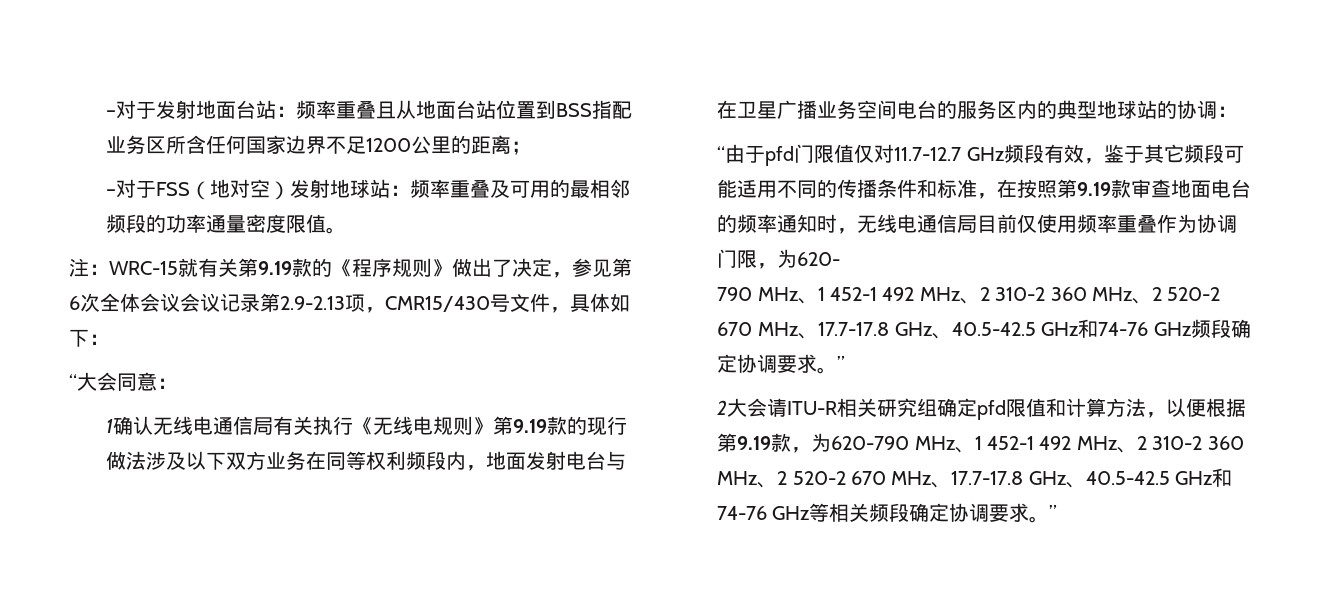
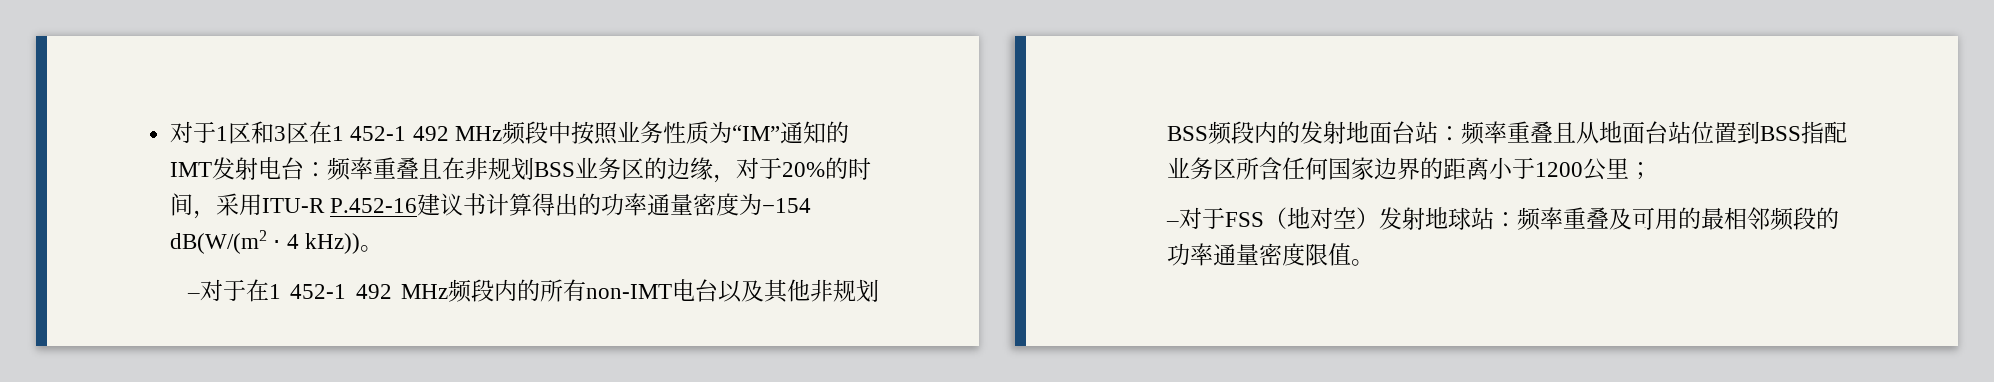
[106,100,157,119] –对于 -> [170,121,849,145] [170,157,872,183] [170,193,812,219] [170,230,383,254] [186,279,879,303] [1166,121,1300,145] 对于1区和3区在1 452-1 492 MHz频段中按照业务性质为“IM”通知的IMT发射电台：频率重叠且在非规划BSS业务区的边缘，对于20%的时间，采用ITU-R P.452-16建议书计算得出的功率通量密度为−154 dB(W/(m2 ⋅ 4 kHz))。 // –对于在1 452-1 492 MHz频段内的所有non-IMT电台以及其他非规划BSS频段内的
[326,136,367,154] 不足 -> [1419,157,1535,180] 的距离小于
[451,135,512,154] 的距离 -> (1629, 168) none
[69,258,632,278] [69,293,630,313] [69,329,109,347] [69,372,177,391] [106,416,628,436] [106,451,627,471] [717,100,1238,119] [717,144,1244,166] [717,179,1252,199] [717,214,1238,234] [717,249,841,269] [717,287,1221,304] [717,319,1251,339] [717,354,846,374] [717,398,1247,420] [717,433,1244,453] [717,468,1233,488] [717,503,1058,523] // 注：WRC-15就有关第9.19款的《程序规则》做出了决定，参见第6次全体会议会议记录第2.9-2.13项，CMR15/430号文件，具体如下： // “大会同意： // 1确认无线电通信局有关执行《无线电规则》第9.19款的现行做法涉及以下双方业务在同等权利频段内，地面发射电台与在卫星广播业务空间电台的服务区内的典型地球站的协调： // “由于pfd门限值仅对11.7-12.7 GHz频段有效，鉴于其它频段可能适用不同的传播条件和标准，在按照第9.19款审查地面电台的频率通知时，无线电通信局目前仅使用频率重叠作为协调门限，为620- // 790 MHz、1 452-1 492 MHz、2 310-2 360 MHz、2 520-2 670 MHz、17.7-17.8 GHz、40.5-42.5 GHz和74-76 GHz频段确定协调要求。” // 2大会请ITU-R相关研究组确定pfd限值和计算方法，以便根据第9.19款，为620-790 MHz、1 452-1 492 MHz、2 310-2 360 MHz、2 520-2 670 MHz、17.7-17.8 GHz、40.5-42.5 GHz和74-76 GHz等相关频段确定协调要求。” -> (1374, 262) none

